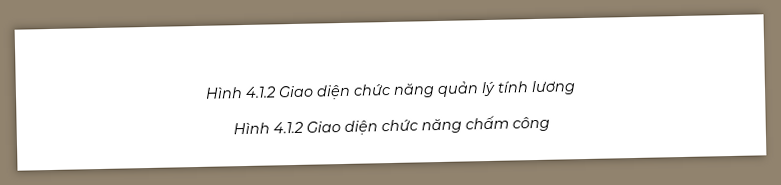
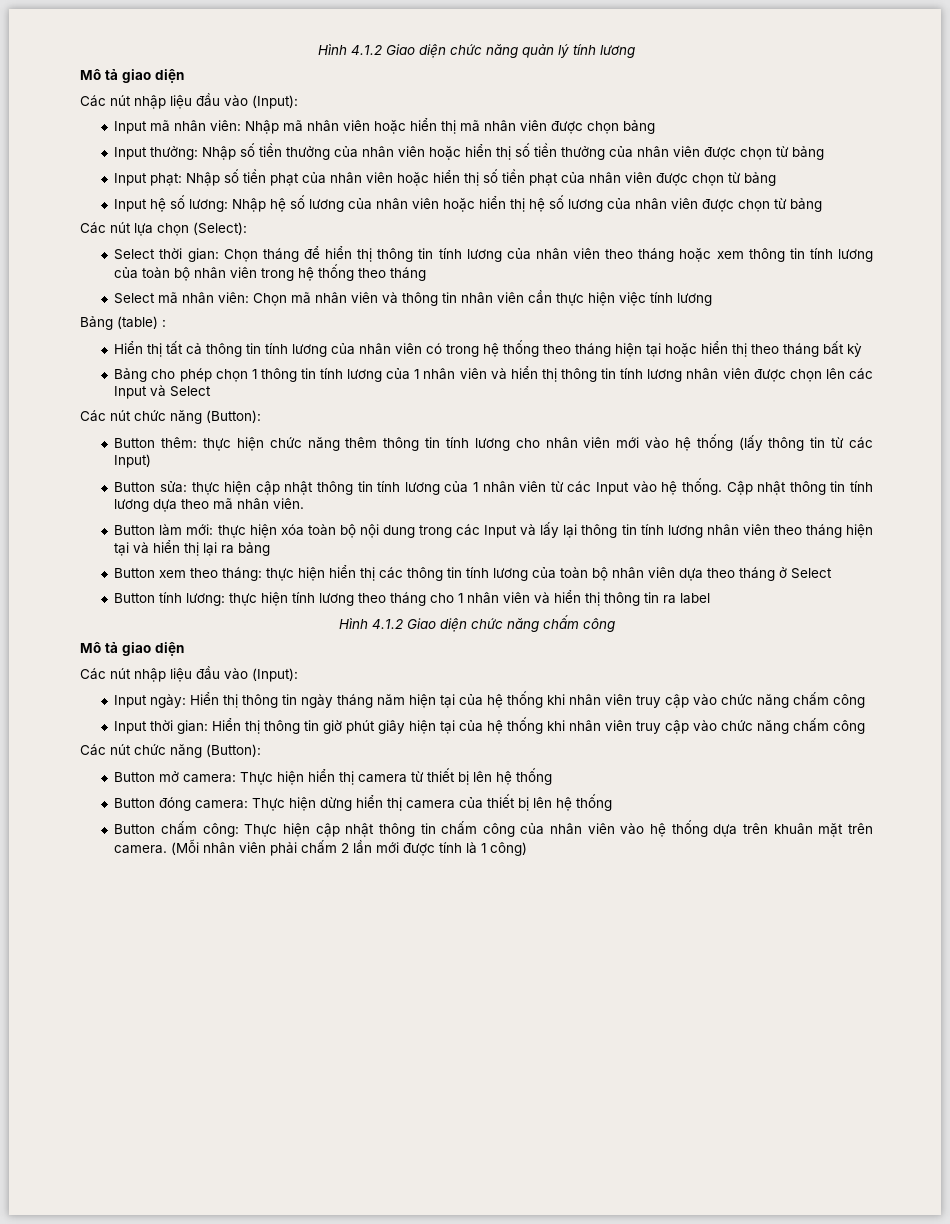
(576, 88) none -> [80,69,184,83] [80,93,298,109] [114,118,656,134] [114,143,825,160] [114,169,777,186] [114,195,823,212] [80,222,247,236] [114,246,873,262] [114,264,427,281] [114,290,713,306] [80,316,166,330] [114,340,863,357] [114,366,873,382] [114,385,212,399] [80,410,261,424] [114,434,873,451] [114,454,152,468] [114,478,873,495] [114,498,305,512] [114,522,873,538] [114,540,271,556] [114,565,833,581] [114,590,711,606] // Mô tả giao diện // Các nút nhập liệu đầu vào (Input): // Input mã nhân viên: Nhập mã nhân viên hoặc hiển thị mã nhân viên được chọn bảng // Input thưởng: Nhập số tiền thưởng của nhân viên hoặc hiển thị số tiền thưởng của nhân viên được chọn từ bảng // Input phạt: Nhập số tiền phạt của nhân viên hoặc hiển thị số tiền phạt của nhân viên được chọn từ bảng // Input hệ số lương: Nhập hệ số lương của nhân viên hoặc hiển thị hệ số lương của nhân viên được chọn từ bảng // Các nút lựa chọn (Select): // Select thời gian: Chọn tháng để hiển thị thông tin tính lương của nhân viên theo tháng hoặc xem thông tin tính lương của toàn bộ nhân viên trong hệ thống theo tháng // Select mã nhân viên: Chọn mã nhân viên và thông tin nhân viên cần thực hiện việc tính lương // Bảng (table) : // Hiển thị tất cả thông tin tính lương của nhân viên có trong hệ thống theo tháng hiện tại hoặc hiển thị theo tháng bất kỳ // Bảng cho phép chọn 1 thông tin tính lương của 1 nhân viên và hiển thị thông tin tính lương nhân viên được chọn lên các Input và Select // Các nút chức năng (Button): // Button thêm: thực hiện chức năng thêm thông tin tính lương cho nhân viên mới vào hệ thống (lấy thông tin từ các Input) // Button sửa: thực hiện cập nhật thông tin tính lương của 1 nhân viên từ các Input vào hệ thống. Cập nhật thông tin tính lương dựa theo mã nhân viên. // Button làm mới: thực hiện xóa toàn bộ nội dung trong các Input và lấy lại thông tin tính lương nhân viên theo tháng hiện tại và hiển thị lại ra bảng // Button xem theo tháng: thực hiện hiển thị các thông tin tính lương của toàn bộ nhân viên dựa theo tháng ở Select // Button tính lương: thực hiện tính lương theo tháng cho 1 nhân viên và hiển thị thông tin ra label
(550, 124) none -> [80,642,184,656] [80,666,298,682] [114,691,866,708] [114,717,866,734] [80,744,261,758] [114,768,553,785] [114,794,613,811] [114,820,874,837] [114,839,528,856] // Mô tả giao diện // Các nút nhập liệu đầu vào (Input): // Input ngày: Hiển thị thông tin ngày tháng năm hiện tại của hệ thống khi nhân viên truy cập vào chức năng chấm công // Input thời gian: Hiển thị thông tin giờ phút giây hiện tại của hệ thống khi nhân viên truy cập vào chức năng chấm công // Các nút chức năng (Button): // Button mở camera: Thực hiện hiển thị camera từ thiết bị lên hệ thống // Button đóng camera: Thực hiện dừng hiển thị camera của thiết bị lên hệ thống // Button chấm công: Thực hiện cập nhật thông tin chấm công của nhân viên vào hệ thống dựa trên khuân mặt trên camera. (Mỗi nhân viên phải chấm 2 lần mới được tính là 1 công)

